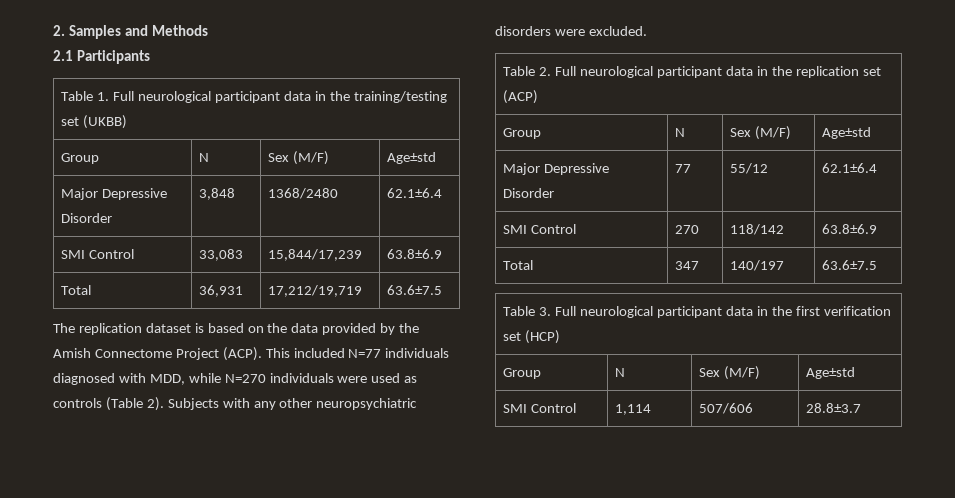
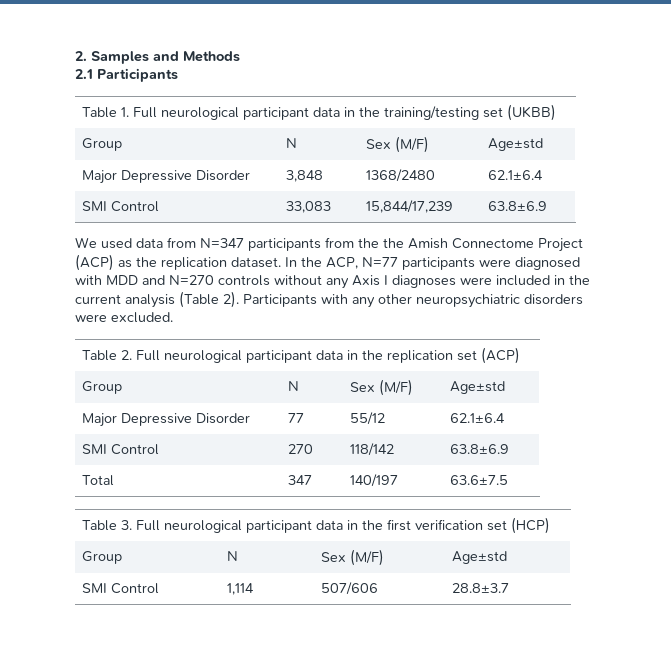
[61,285,92,295] [199,285,244,297] [268,285,363,297] [387,285,443,295] [53,323,420,335] [53,347,450,361] [53,373,418,385] [53,398,102,408] // Total | 36,931 | 17,212/19,719 | 63.6±7.5 // The replication dataset is based on the data provided by the Amish Connectome Project (ACP). This included N=77 individuals diagnosed with MDD, while N=270 individuals were used as controls -> [75,237,583,252] [75,254,580,271] [75,275,590,289] [75,294,175,308] // We used data from N=347 participants from the the Amish Connectome Project (ACP) as the replication dataset. In the ACP, N=77 participants were diagnosed with MDD and N=270 controls without any Axis I diagnoses were included in the current analysis
[167,398,219,410] Subjects -> [243,294,317,307] Participants

